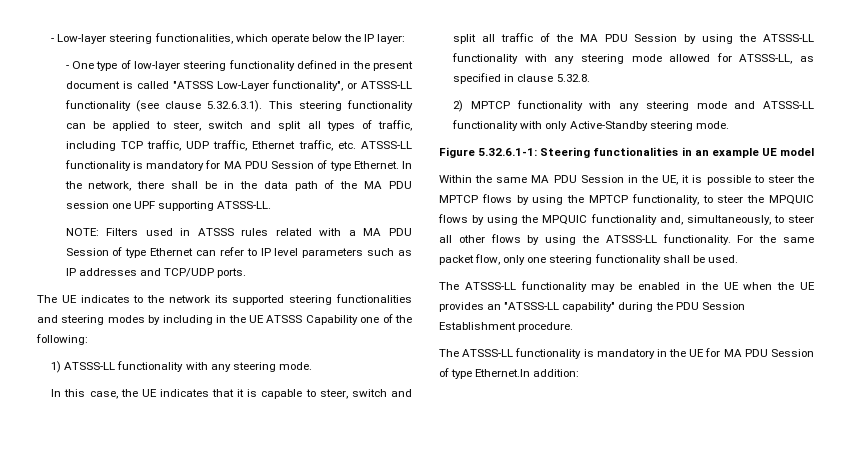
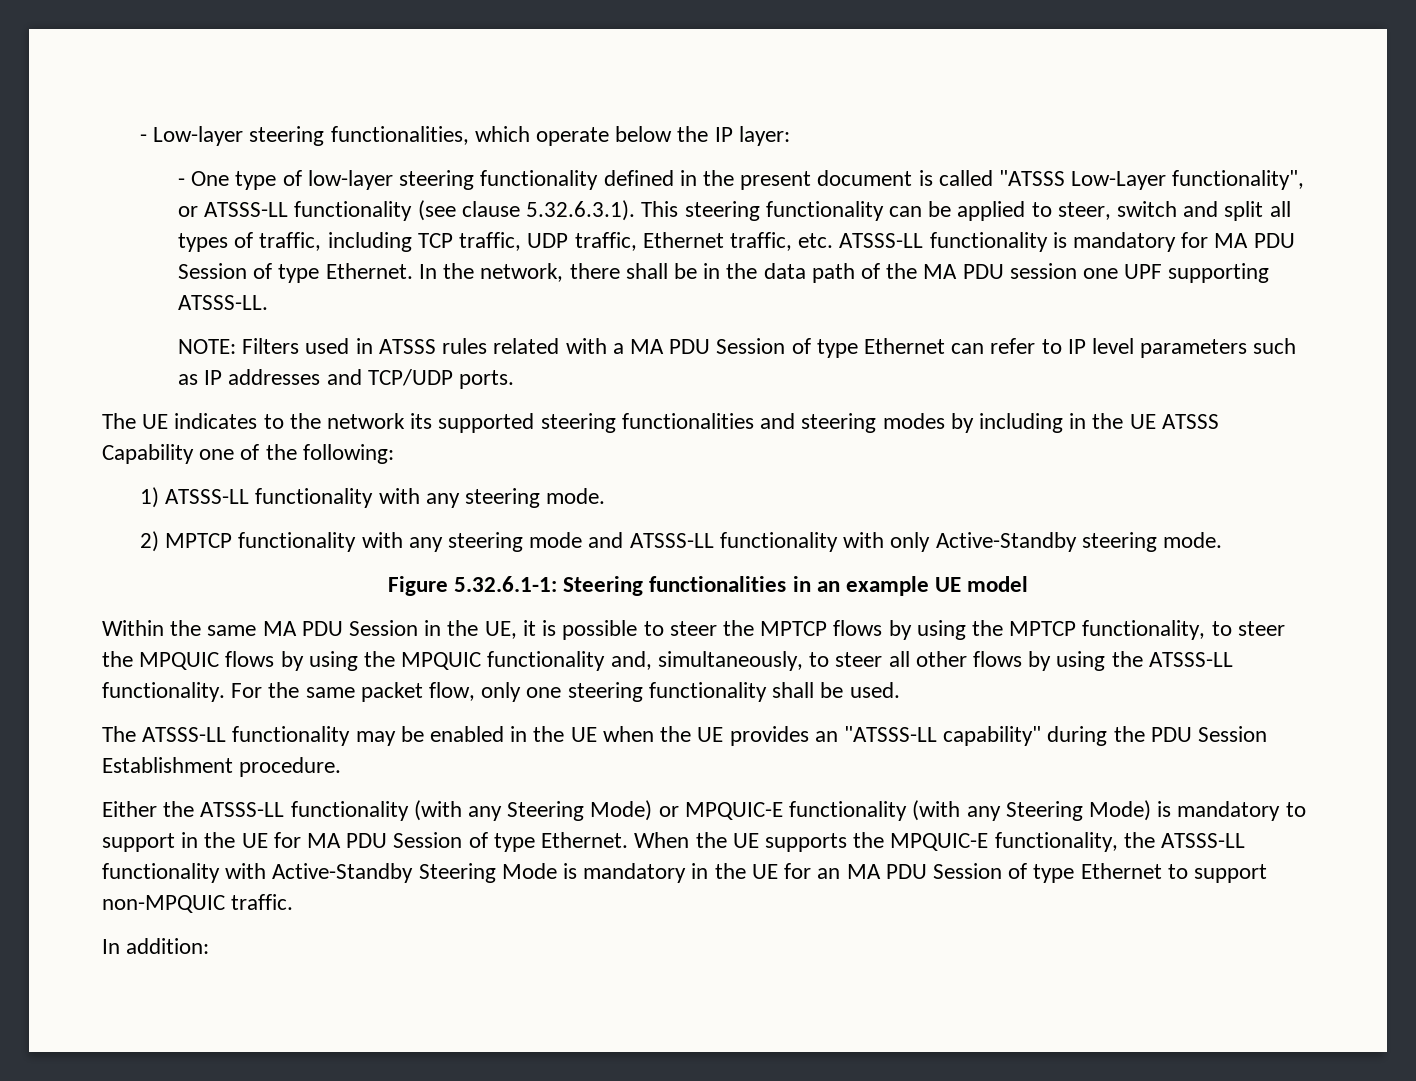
[51,389,412,399] [453,33,814,44] [452,53,814,64] [453,73,590,84] // In this case, the UE indicates that it is capable to steer, switch and split all traffic of the MA PDU Session by using the ATSSS-LL functionality with any steering mode allowed for ATSSS-LL, as specified in clause 5.32.8. -> (606, 496) none
[439,348,655,359] The ATSSS-LL functionality is mandatory -> [102,800,1306,821] [102,833,175,852] Either the ATSSS-LL functionality (with any Steering Mode) or MPQUIC-E functionality (with any Steering Mode) is mandatory to support
[475,369,531,377] Ethernet.In -> [541,832,1245,852] [102,863,1267,883] [102,894,294,913] [102,939,120,954] Ethernet. When the UE supports the MPQUIC-E functionality, the ATSSS-LL functionality with Active-Standby Steering Mode is mandatory in the UE for an MA PDU Session of type Ethernet to support non-MPQUIC traffic. // In

